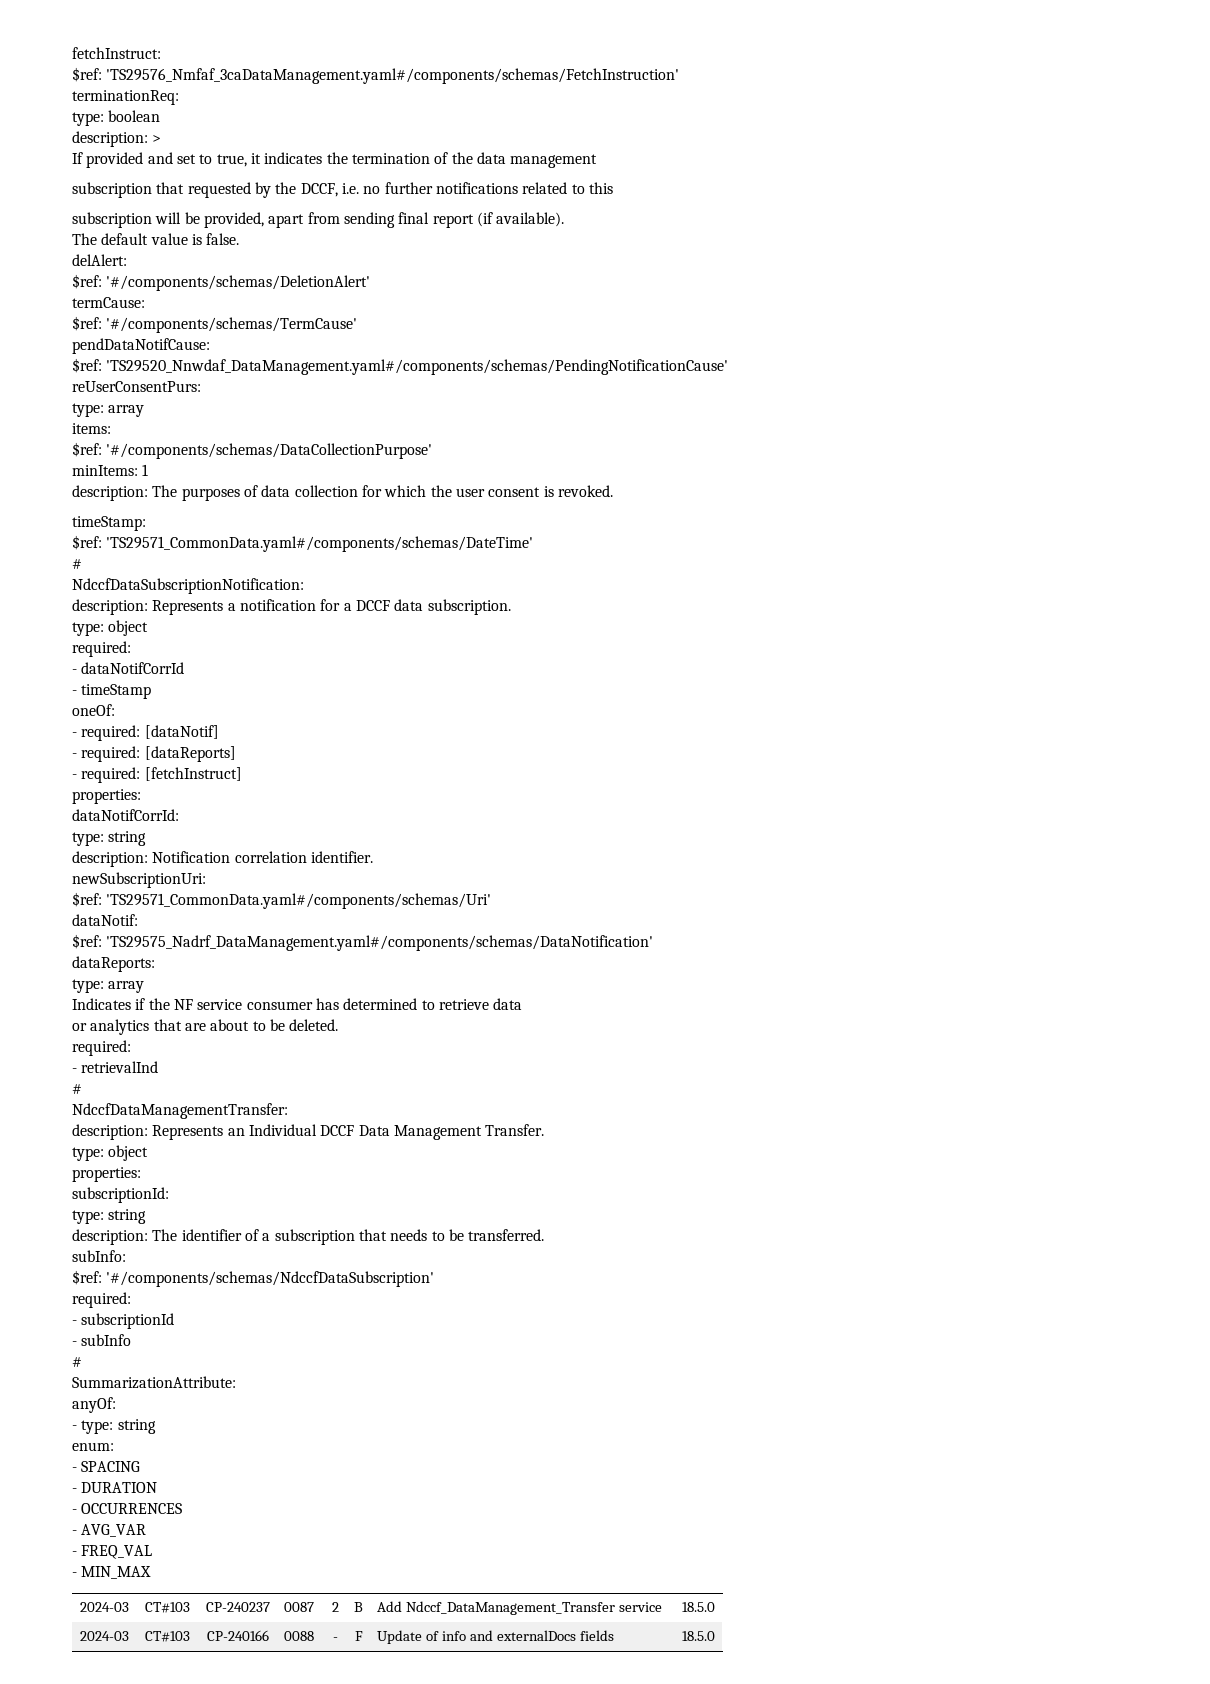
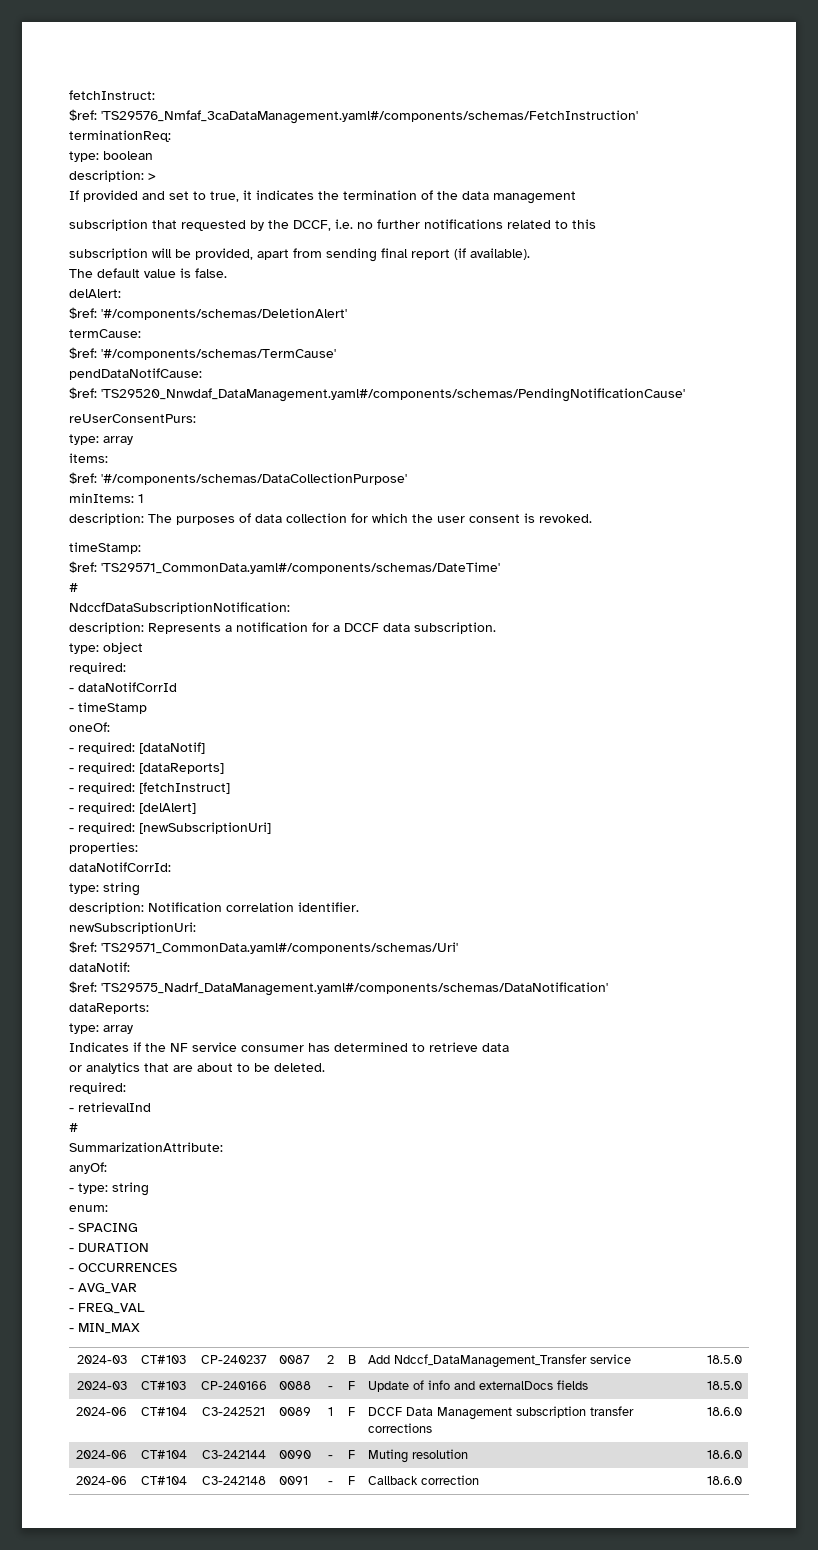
(242, 774) none -> [69,802,196,814] [69,822,271,834] // - required: [delAlert] // - required: [newSubscriptionUri]
[72,1103,288,1119] [72,1124,545,1140] [72,1145,149,1161] [72,1167,141,1182] [72,1187,169,1203] [72,1209,147,1224] [72,1229,545,1245] [72,1250,126,1262] [72,1270,435,1287] [72,1292,131,1308] [72,1313,175,1329] [72,1334,132,1346] [72,1357,82,1367] // NdccfDataManagementTransfer: // description: Represents an Individual DCCF Data Management Transfer. // type: object // properties: // subscriptionId: // type: string // description: The identifier of a subscription that needs to be transferred. // subInfo: // $ref: '#/components/schemas/NdccfDataSubscription' // required: // - subscriptionId // - subInfo // # -> (78, 1127) none
(715, 1636) none -> [76,1407,127,1416] [140,1407,187,1416] [202,1407,265,1416] [279,1407,312,1416] [327,1407,333,1416] [348,1407,355,1416] [368,1406,635,1420] [368,1423,433,1433] [706,1407,742,1416] [76,1450,127,1459] [140,1450,187,1459] [201,1450,266,1459] [279,1450,312,1459] [327,1455,333,1459] [348,1450,355,1459] [368,1449,469,1463] [706,1450,742,1459] [76,1476,127,1485] [140,1476,187,1485] [201,1476,266,1485] [279,1476,309,1485] [327,1481,333,1485] [348,1476,355,1485] [368,1475,480,1485] [706,1476,742,1485] // 2024-06 | CT#104 | C3-242521 | 0089 | 1 | F | DCCF Data Management subscription transfer corrections | 18.6.0 // 2024-06 | CT#104 | C3-242144 | 0090 | - | F | Muting resolution | 18.6.0 // 2024-06 | CT#104 | C3-242148 | 0091 | - | F | Callback correction | 18.6.0

